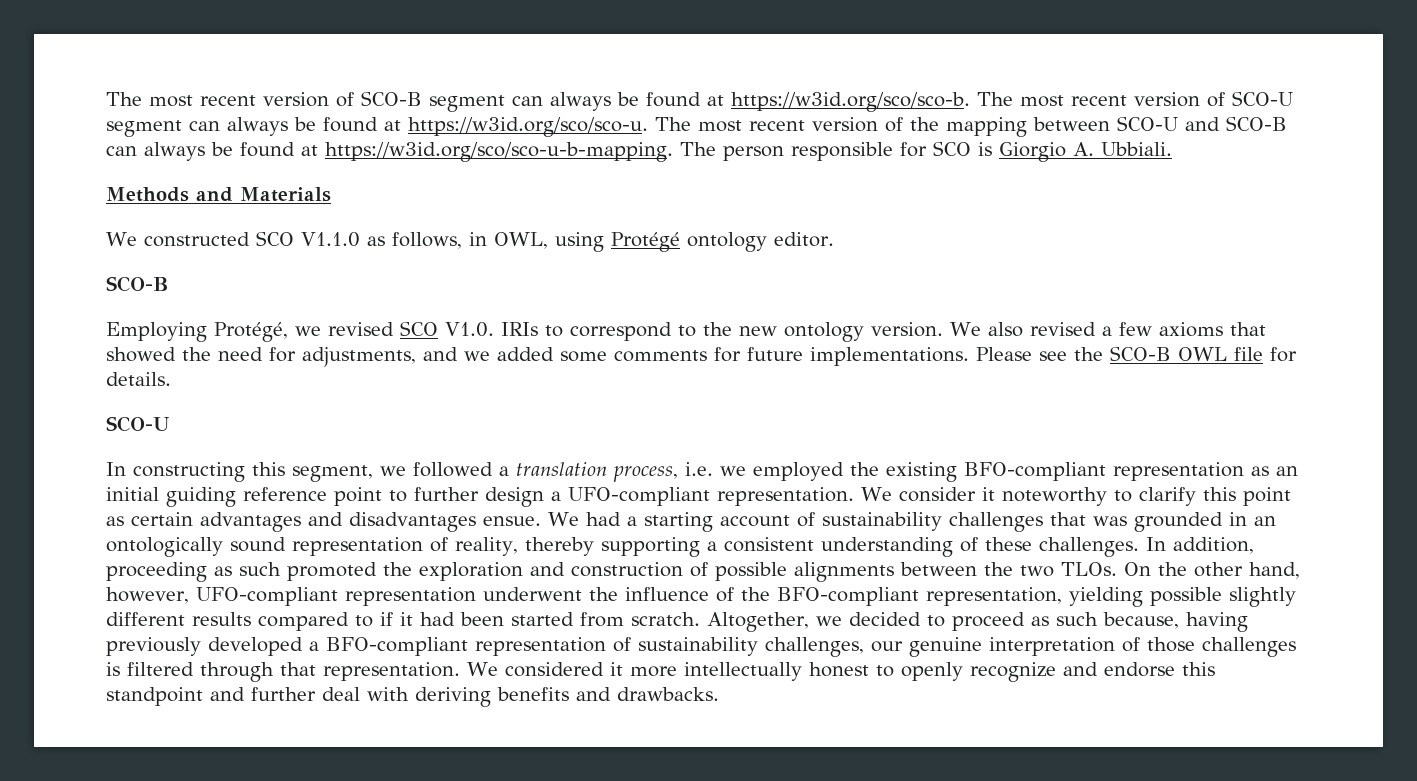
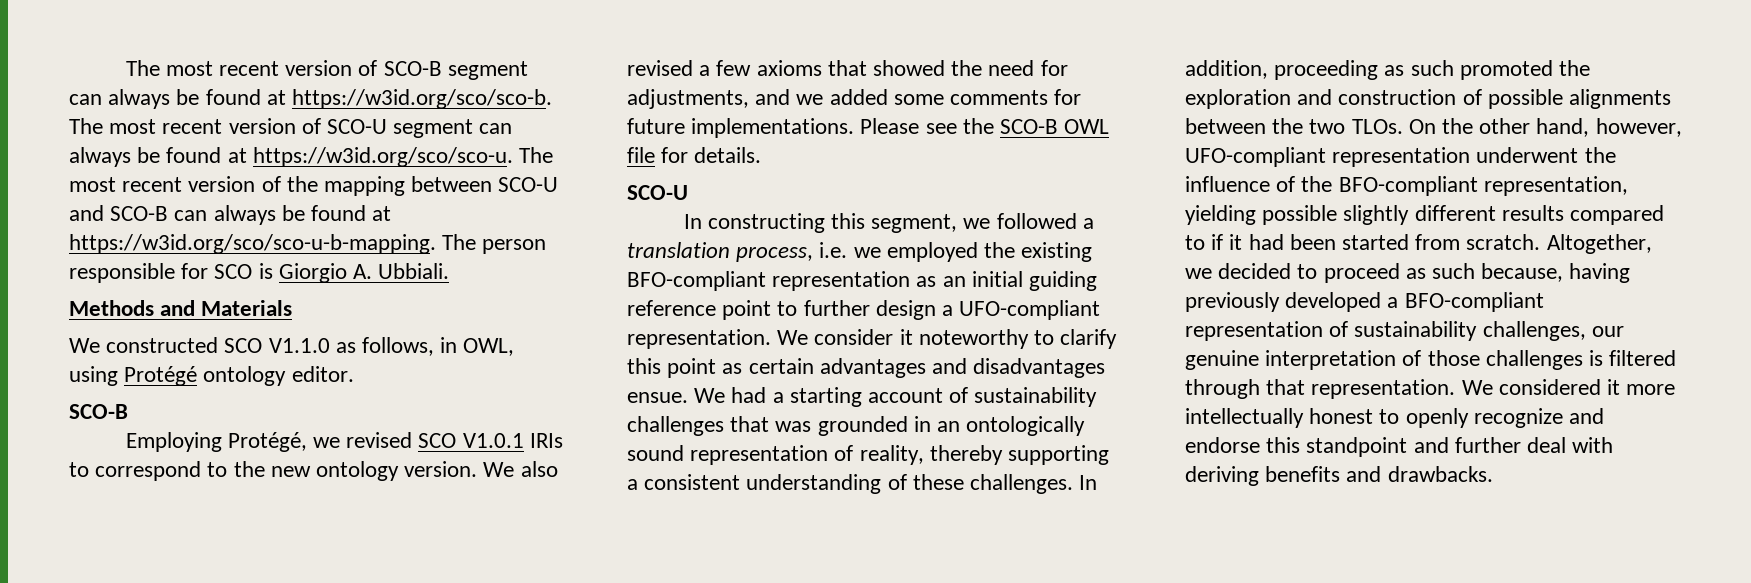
[445,322,494,337] V1.0. -> [462,433,524,448] V1.0.1

